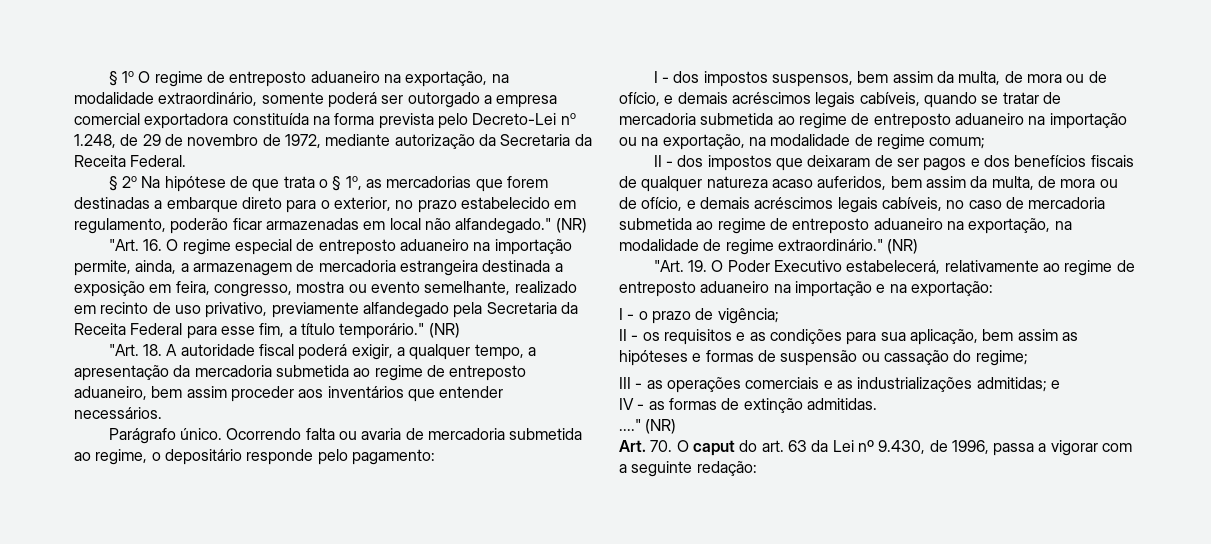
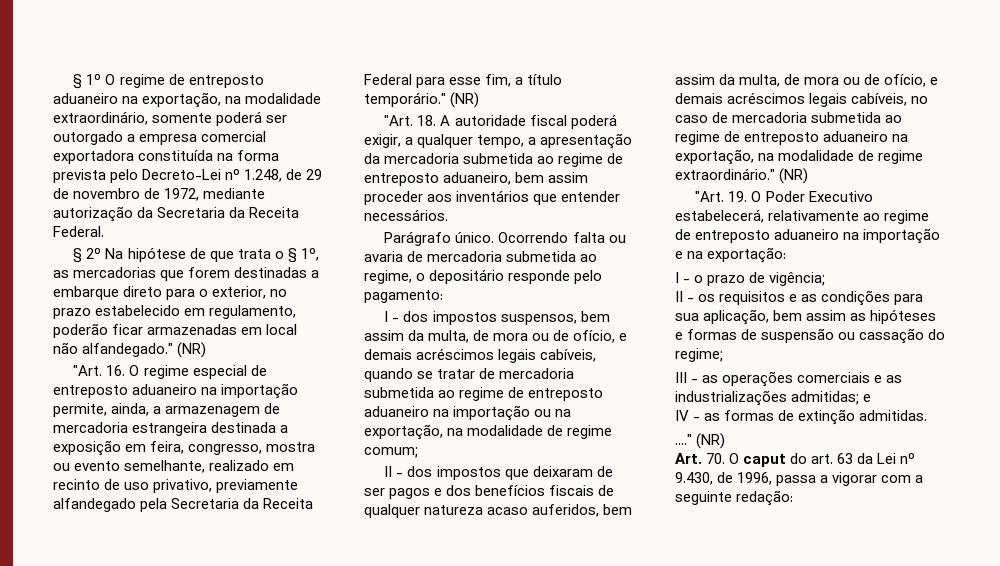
[108,71,135,86] § 1o -> [73,74,102,89] § 1º
[560,113,576,125] no -> [225,169,241,180] nº
[122,176,138,188] 2o -> [86,248,102,259] 2º
[345,176,362,190] 1o, -> [300,248,319,261] 1º,

